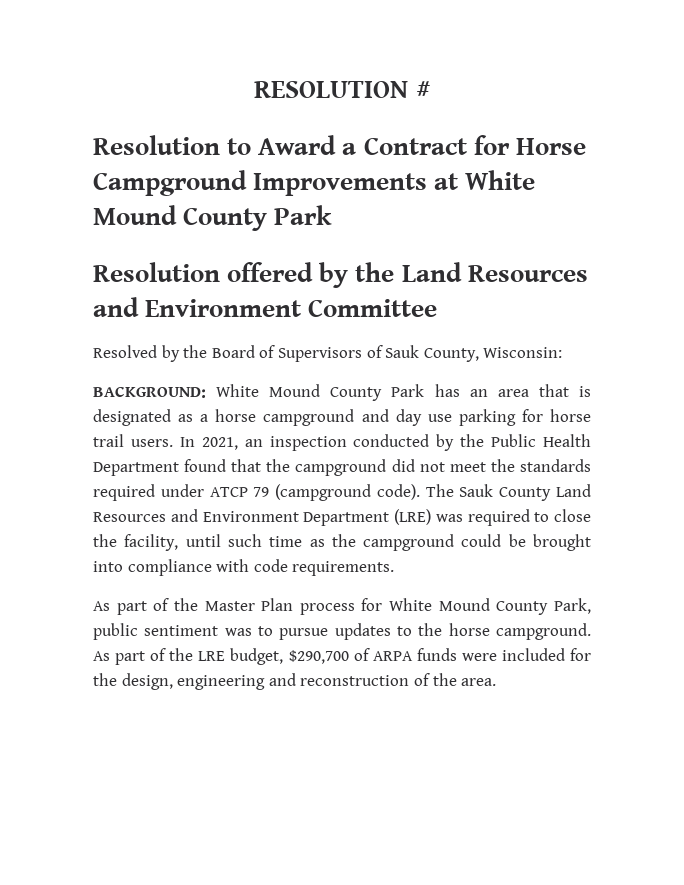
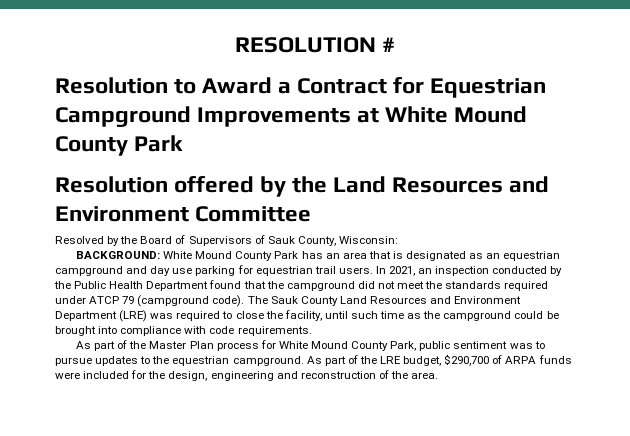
[515,138,586,155] Horse -> [430,78,547,98] Equestrian
[200,409,257,422] a horse -> [486,251,561,261] an equestrian
[550,409,592,422] horse -> [255,266,313,276] equestrian
[448,623,490,636] horse -> [172,356,230,366] equestrian

